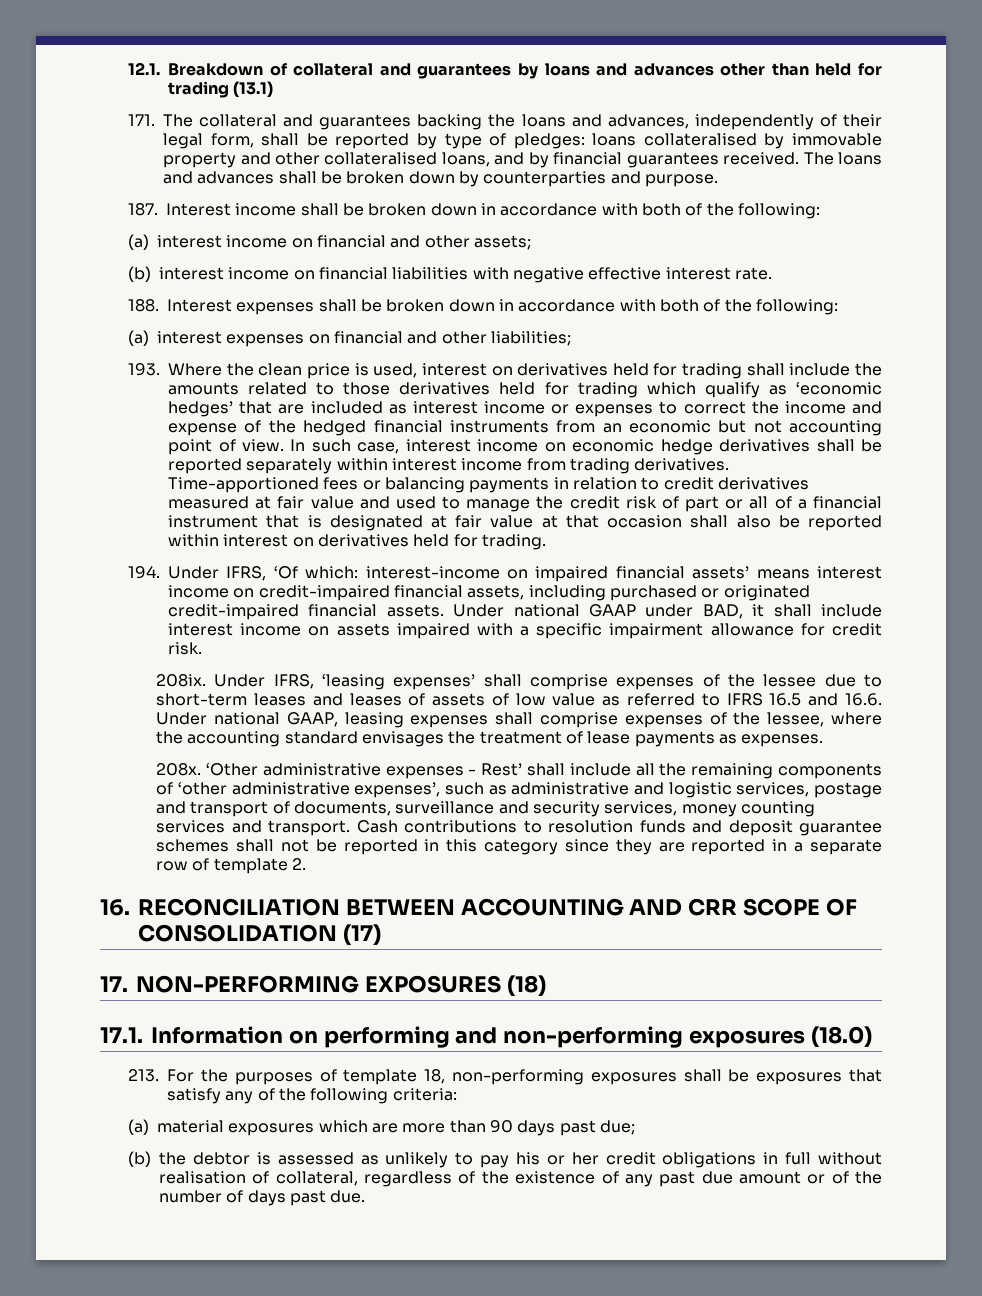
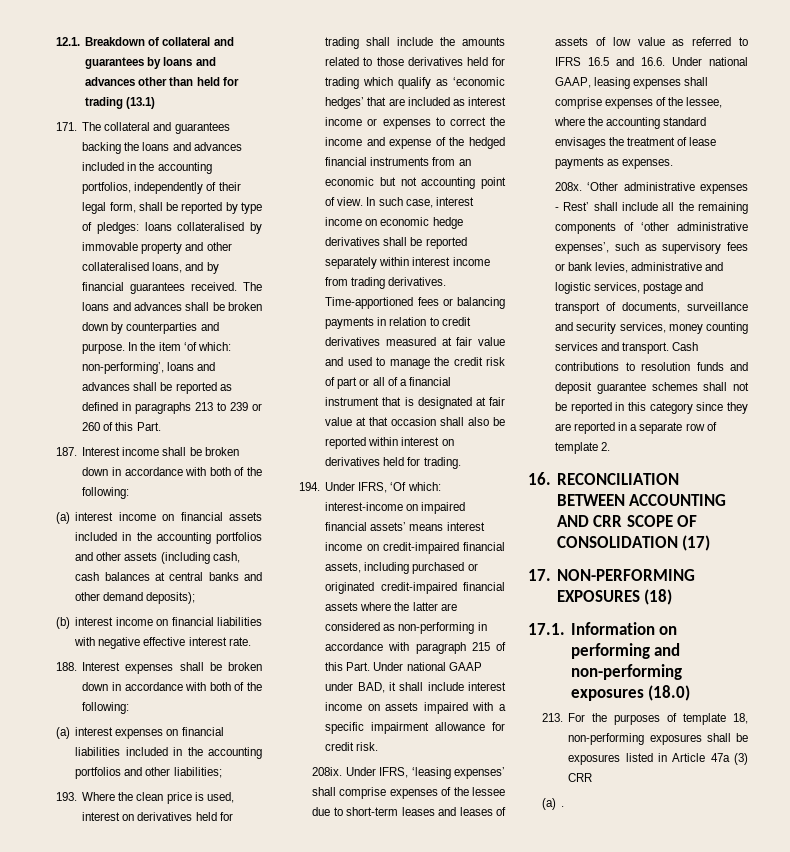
[607,114,689,129] advances, -> [193,142,242,151] [82,162,212,174] [82,182,132,194] advances included in the accounting portfolios,
(718, 180) none -> [128,342,231,351] [82,362,216,374] [82,382,232,394] [82,402,262,414] [82,422,161,431] In the item ‘of which: non-performing’, loans and advances shall be reported as defined in paragraphs 213 to 239 or 260 of this Part.
[390,235,531,250] and other assets; -> [228,512,262,521] [75,532,262,544] [75,552,240,564] [75,572,262,581] [75,592,196,604] assets included in the accounting portfolios and other assets (including cash, cash balances at central banks and other demand deposits);
(404, 337) none -> [75,747,262,759] [75,767,122,779] liabilities included in the accounting portfolios
[386,604,444,617] assets. -> [325,602,457,611] [325,622,487,634] [325,642,506,654] [325,662,371,671] assets where the latter are considered as non-performing in accordance with paragraph 215 of this Part.
(507, 790) none -> [662,242,748,254] [555,262,629,273] supervisory fees or bank levies,
[849,1069,883,1082] [167,1088,457,1104] [128,1119,635,1136] [128,1151,883,1168] [159,1171,882,1187] [159,1190,366,1206] that satisfy any of the following criteria: // (a) material exposures which are more than 90 days past due; // (b) the debtor is assessed as unlikely to pay his or her credit obligations in full without realisation of collateral, regardless of the existence of any past due amount or of the number of days past due. -> [625,753,748,765] [568,773,593,782] [541,798,565,810] listed in Article 47a (3) CRR // (a) .

